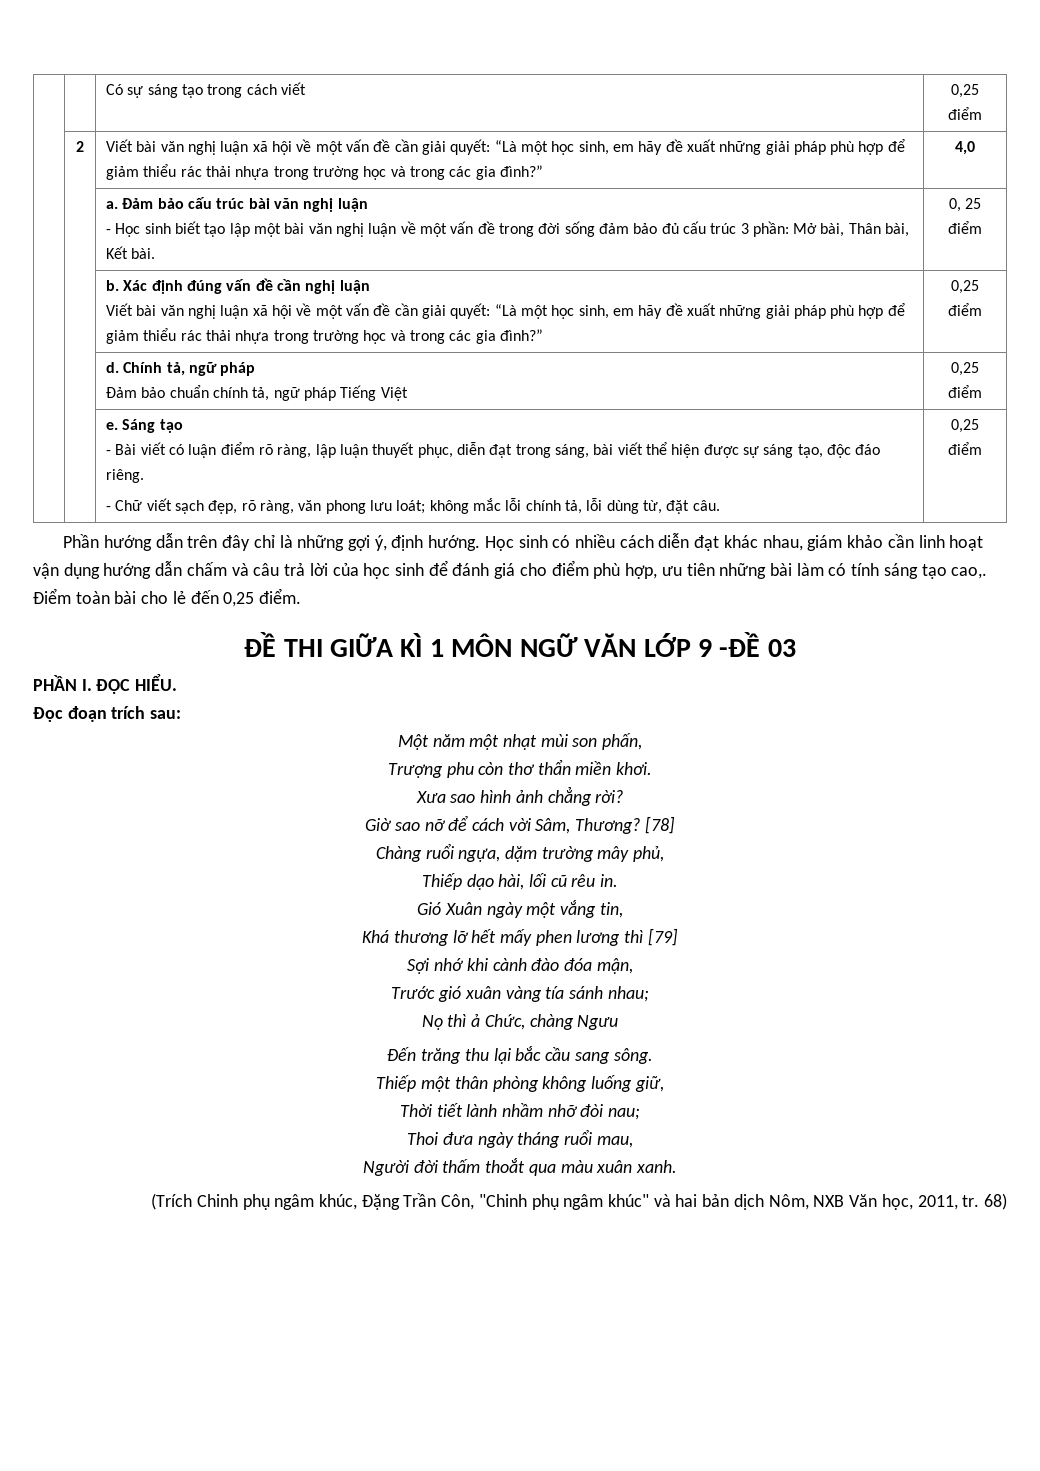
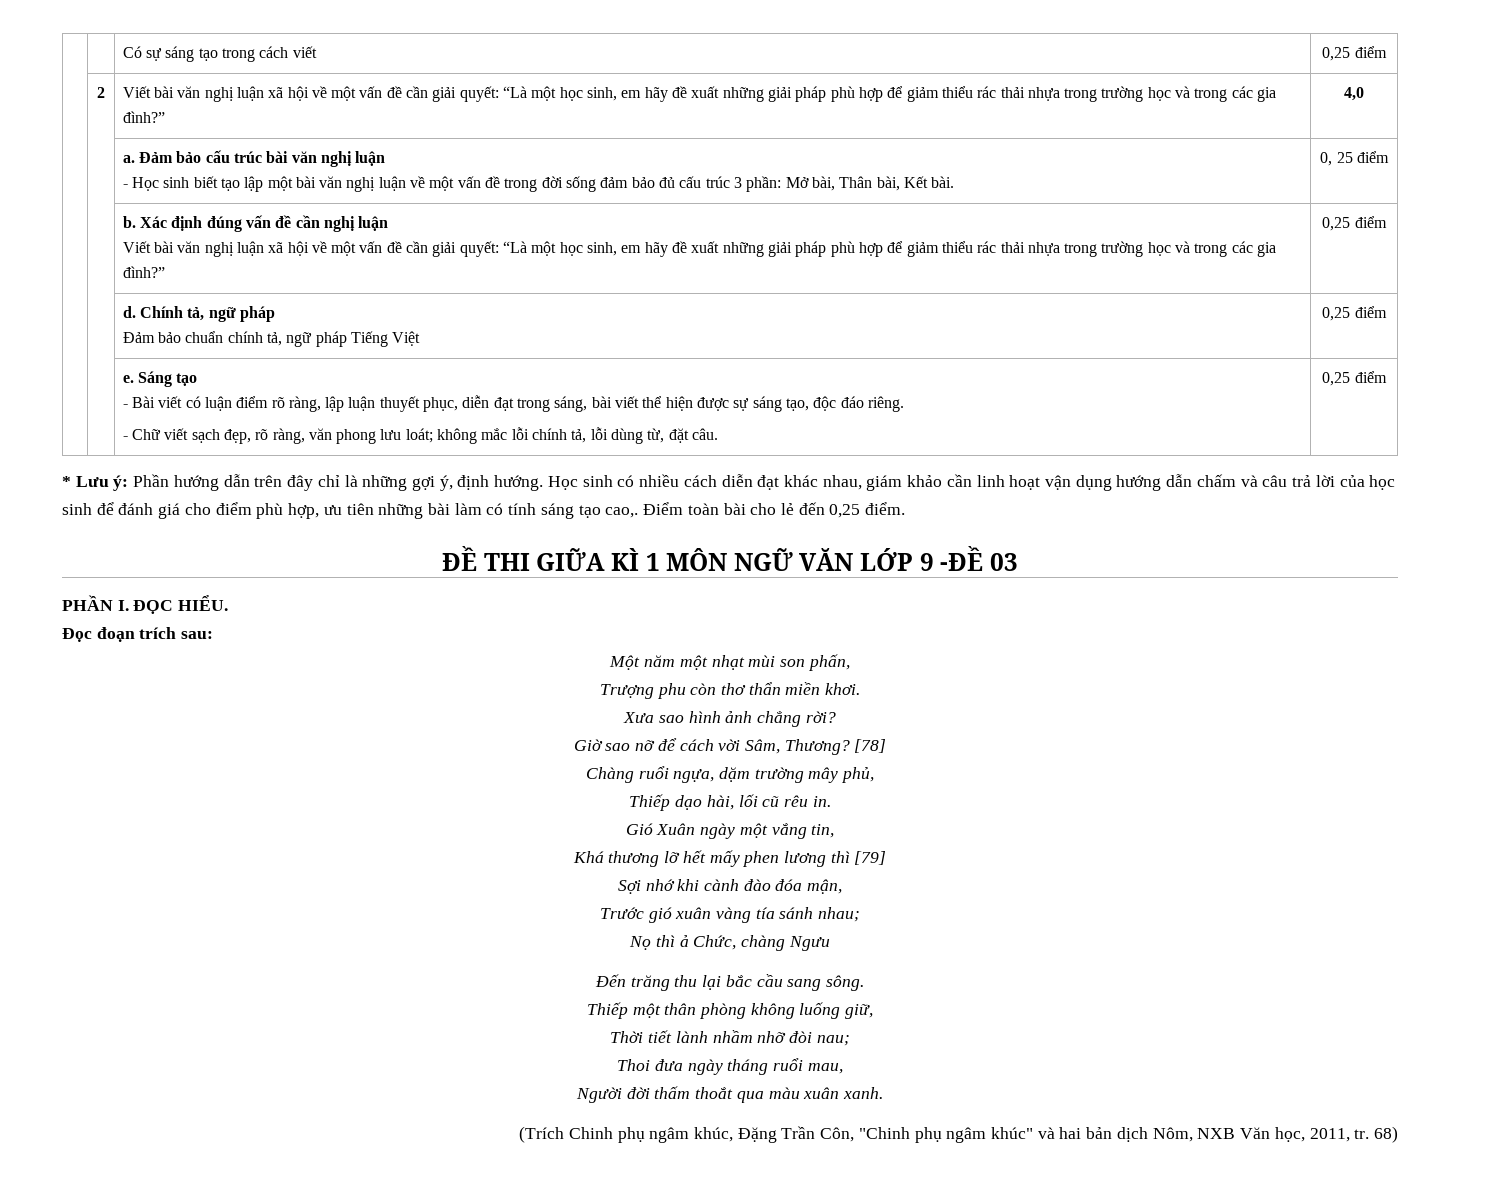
(982, 448) none -> [62,475,129,491] * Lưu ý:

